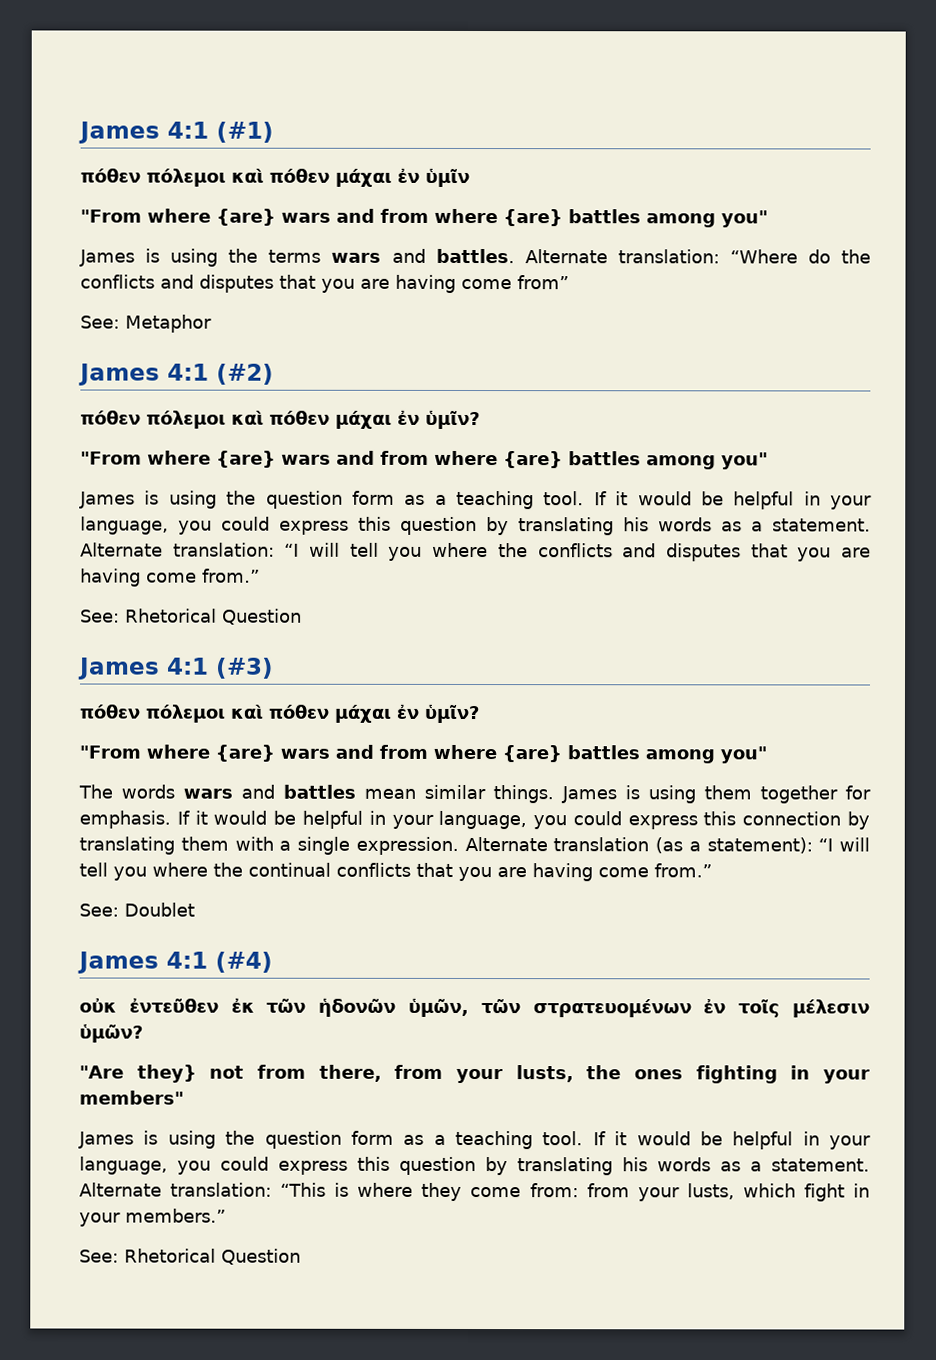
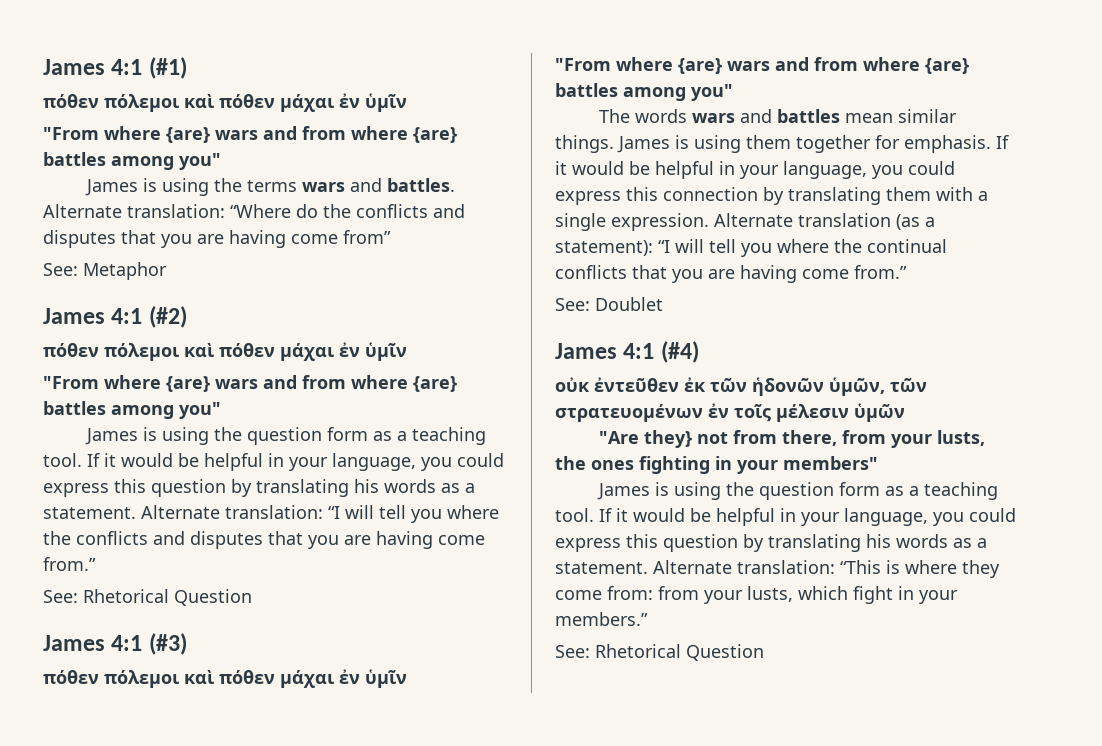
[425,409,480,430] ὑμῖν? -> [365,342,407,361] ὑμῖν
[424,703,479,724] ὑμῖν? -> [365,669,407,688] ὑμῖν
[79,1023,143,1043] ὑμῶν? -> [854,403,905,422] ὑμῶν

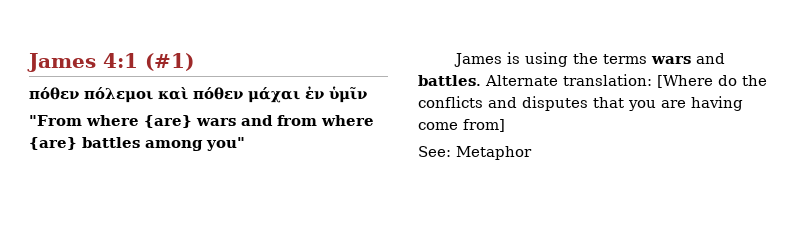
[230,204,291,218] “Where -> [657,75,713,88] [Where
[343,230,391,244] from” -> [463,119,505,132] from]
[43,306,187,328] [43,342,407,361] [43,375,457,392] [43,401,221,419] [84,427,486,445] [43,453,504,471] [43,479,475,497] [43,505,499,523] [43,531,485,549] [43,557,96,571] [43,589,252,606] [43,633,187,655] [43,669,407,688] [555,57,969,74] [555,83,733,101] [598,109,957,123] [555,135,1009,153] [555,161,955,179] [555,187,988,205] [555,213,935,231] [555,239,947,257] [555,265,907,283] [555,297,663,311] [555,341,699,363] [555,377,927,396] [555,403,905,422] [598,430,985,448] [555,456,878,474] [596,482,998,500] [555,508,1016,526] [555,534,987,552] [555,560,1000,578] [555,586,958,604] [555,612,648,626] [555,644,764,661] // James 4:1 (#2) // πόθεν πόλεμοι καὶ πόθεν μάχαι ἐν ὑμῖν // "From where {are} wars and from where {are} battles among you" // James is using the question form as a teaching tool. If it would be helpful in your language, you could express this question by translating his words as a statement. Alternate translation: “I will tell you where the conflicts and disputes that you are having come from.” // See: Rhetorical Question // James 4:1 (#3) // πόθεν πόλεμοι καὶ πόθεν μάχαι ἐν ὑμῖν // "From where {are} wars and from where {are} battles among you" // The words wars and battles mean similar things. James is using them together for emphasis. If it would be helpful in your language, you could express this connection by translating them with a single expression. Alternate translation (as a statement): “I will tell you where the continual conflicts that you are having come from.” // See: Doublet // James 4:1 (#4) // οὐκ ἐντεῦθεν ἐκ τῶν ἡδονῶν ὑμῶν, τῶν στρατευομένων ἐν τοῖς μέλεσιν ὑμῶν // "Are they} not from there, from your lusts, the ones fighting in your members" // James is using the question form as a teaching tool. If it would be helpful in your language, you could express this question by translating his words as a statement. Alternate translation: “This is where they come from: from your lusts, which fight in your members.” // See: Rhetorical Question -> (532, 153) none

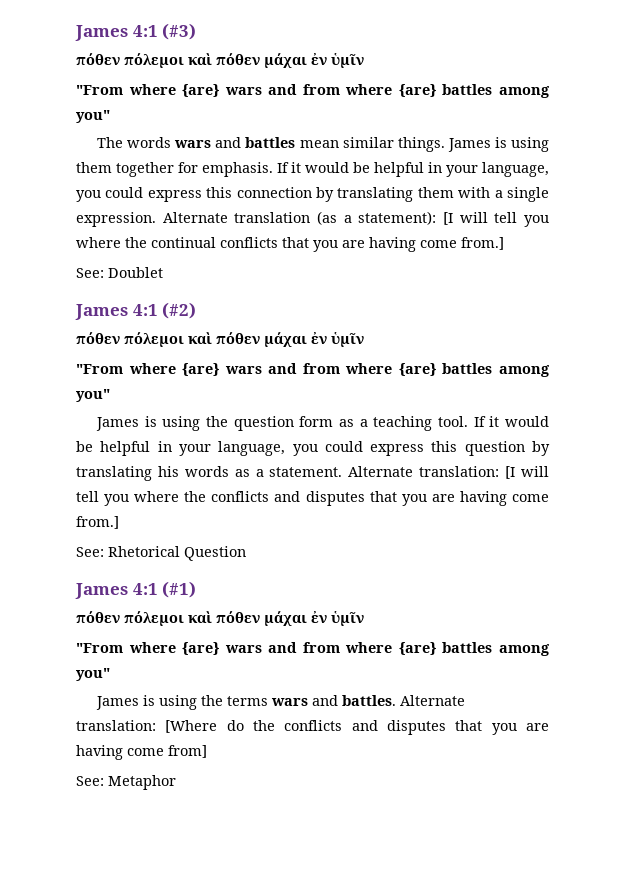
[27,53,138,72] James 4:1 -> [75,23,197,41] [76,53,364,68] [76,84,550,98] [76,110,110,123] [97,137,549,152] [76,162,549,177] [76,187,549,202] [76,211,550,227] [76,237,504,252] [76,267,163,278] [75,302,197,320] [76,332,364,347] [76,363,550,377] [76,389,110,402] [96,416,549,431] [76,441,550,456] [76,466,550,481] [76,491,549,506] [76,516,119,529] [76,546,246,561] [75,583,158,599] James 4:1 (#3) // πόθεν πόλεμοι καὶ πόθεν μάχαι ἐν ὑμῖν // "From where {are} wars and from where {are} battles among you" // The words wars and battles mean similar things. James is using them together for emphasis. If it would be helpful in your language, you could express this connection by translating them with a single expression. Alternate translation (as a statement): [I will tell you where the continual conflicts that you are having come from.] // See: Doublet // James 4:1 (#2) // πόθεν πόλεμοι καὶ πόθεν μάχαι ἐν ὑμῖν // "From where {are} wars and from where {are} battles among you" // James is using the question form as a teaching tool. If it would be helpful in your language, you could express this question by translating his words as a statement. Alternate translation: [I will tell you where the conflicts and disputes that you are having come from.] // See: Rhetorical Question // James 4:1

